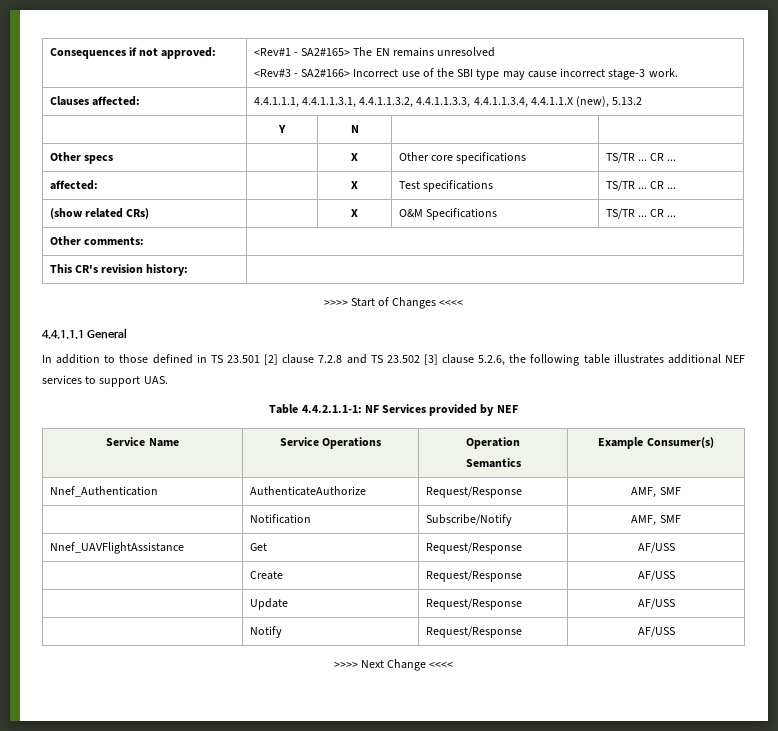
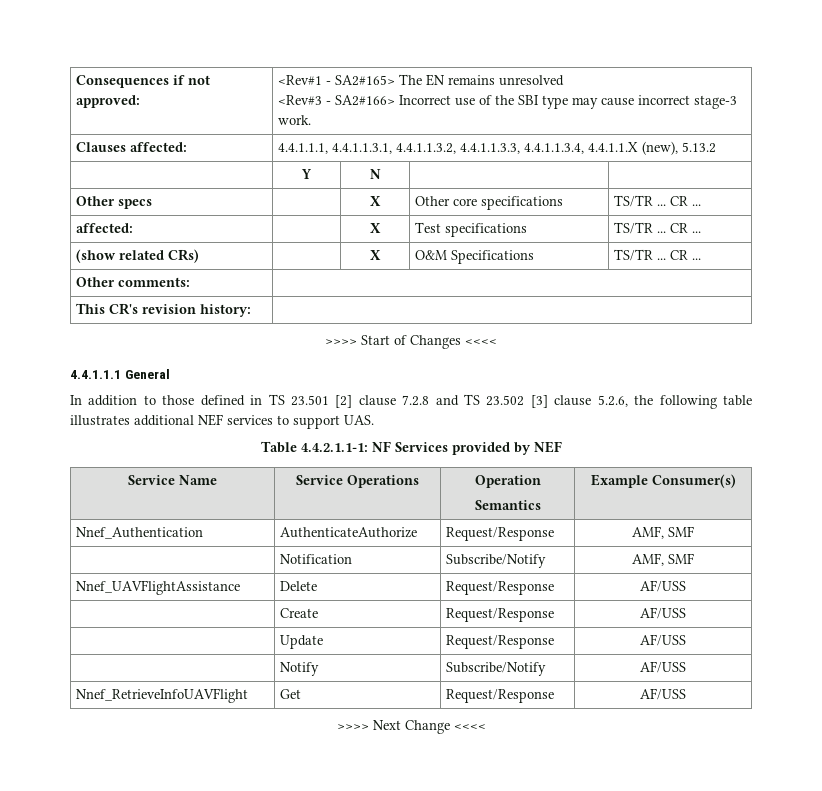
[249,543,267,551] Get -> [279,581,317,591] Delete
(282, 632) none -> [445,662,546,676] [640,661,686,673] [75,688,248,703] [279,689,301,699] | Subscribe/Notify | AF/USS // Nnef_RetrieveInfoUAVFlight | Get

